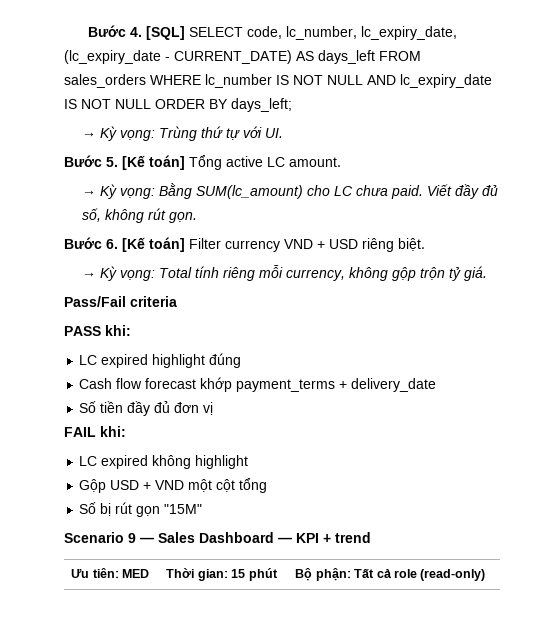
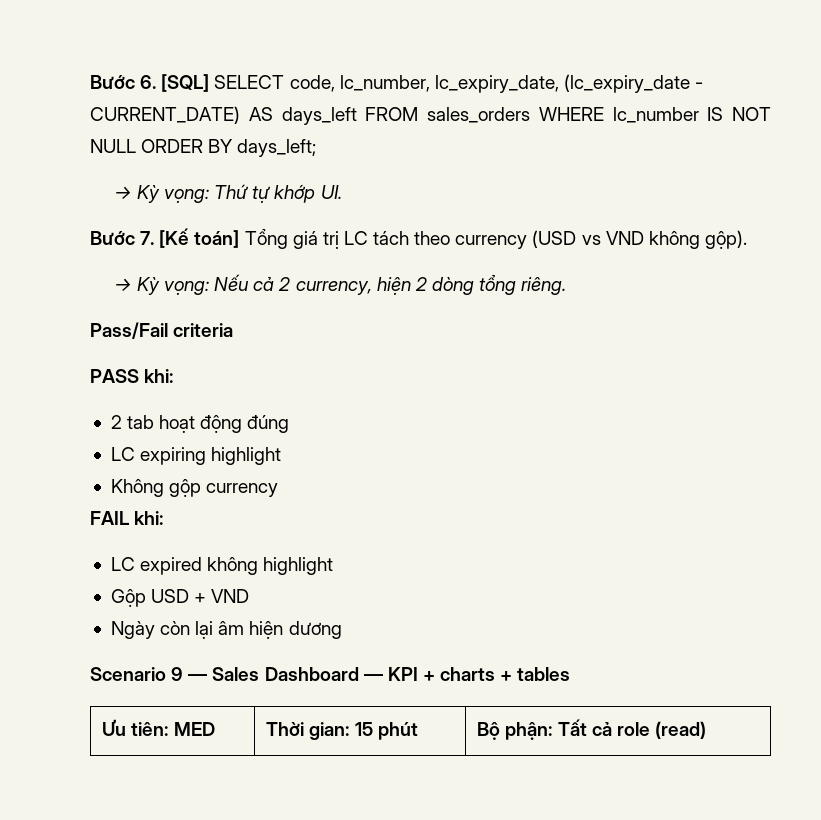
[87,25,142,37] Bước 4. -> [90,75,157,89] Bước 6.
[367,74,492,88] [64,99,151,109] AND lc_expiry_date IS NOT NULL -> (136, 146) none
[159,126,263,141] Trùng thứ tự với -> [214,184,316,203] Thứ tự khớp
[106,157,118,167] 5. -> [140,231,155,245] 7.
[226,156,341,167] [82,183,499,199] [82,208,198,223] [64,237,425,252] [82,265,488,281] [64,296,177,307] [64,325,131,336] [79,353,242,368] [79,377,437,392] [79,401,214,416] active LC amount. // → Kỳ vọng: Bằng SUM(lc_amount) cho LC chưa paid. Viết đầy đủ số, không rút gọn. // Bước 6. [Kế toán] Filter currency VND + USD riêng biệt. // → Kỳ vọng: Total tính riêng mỗi currency, không gộp trộn tỷ giá. // Pass/Fail criteria // PASS khi: // LC expired highlight đúng // Cash flow forecast khớp payment_terms + delivery_date // Số tiền đầy đủ đơn vị -> [292,230,747,249] [113,274,567,295] [90,322,234,339] [90,369,174,383] [110,415,290,433] [110,447,282,465] [110,479,279,497] giá trị LC tách theo currency (USD vs VND không gộp). // → Kỳ vọng: Nếu cả 2 currency, hiện 2 dòng tổng riêng. // Pass/Fail criteria // PASS khi: // 2 tab hoạt động đúng // LC expiring highlight // Không gộp currency
[188,478,268,493] [79,502,203,517] một cột tổng // Số bị rút gọn "15M" -> [110,621,342,639] // Ngày còn lại âm hiện dương
[335,532,371,543] trend -> [440,667,571,681] charts + tables
[420,569,486,581] (read-only) -> [655,721,707,739] (read)

